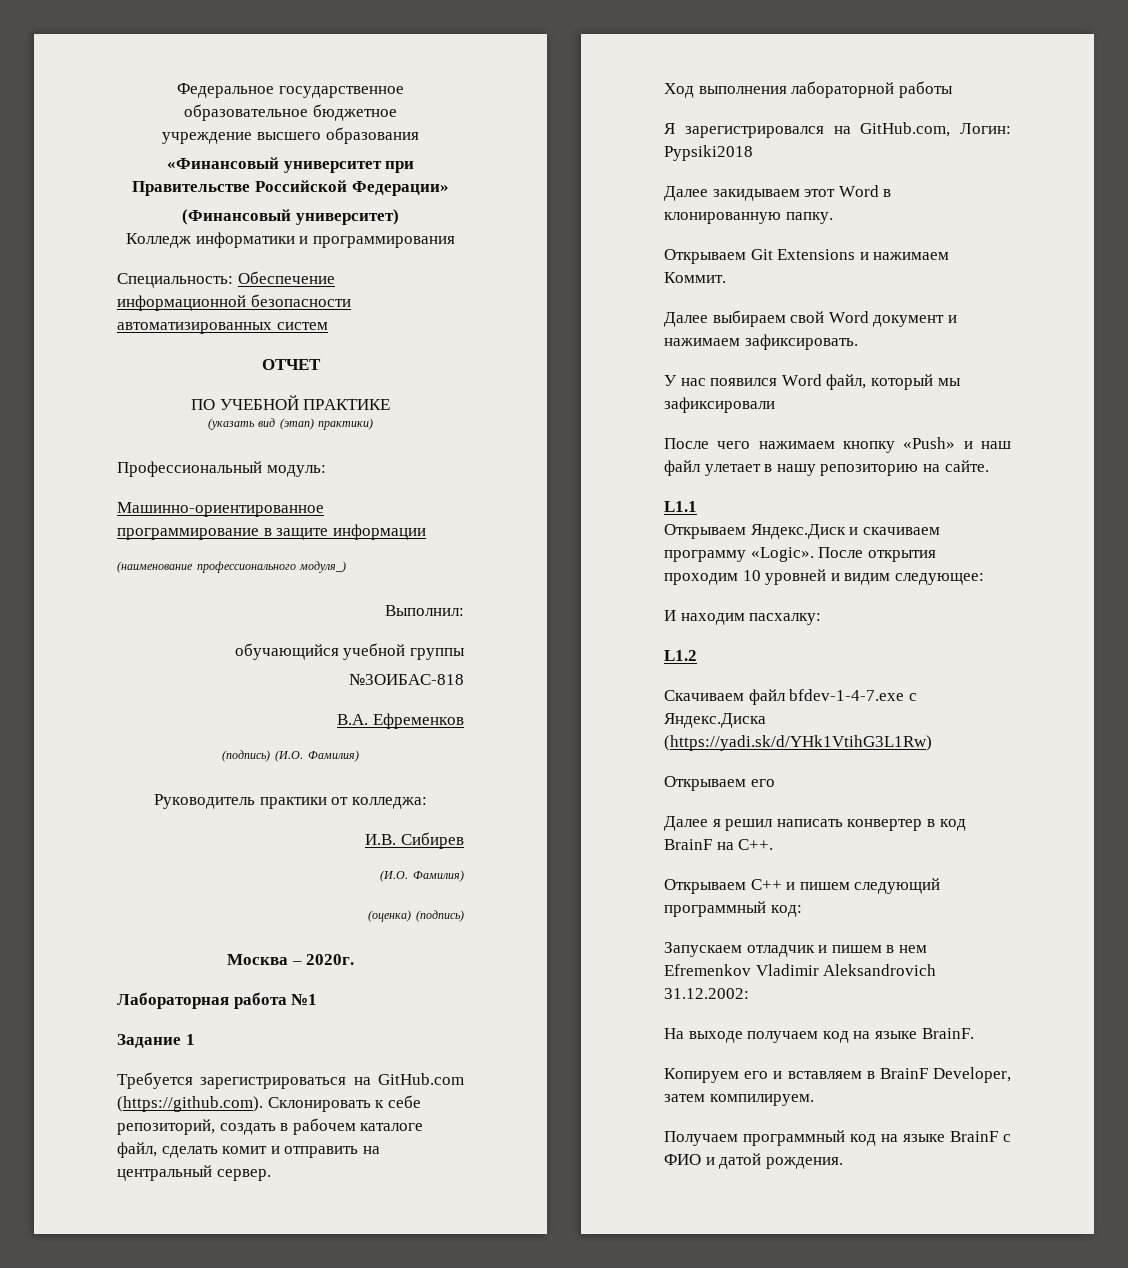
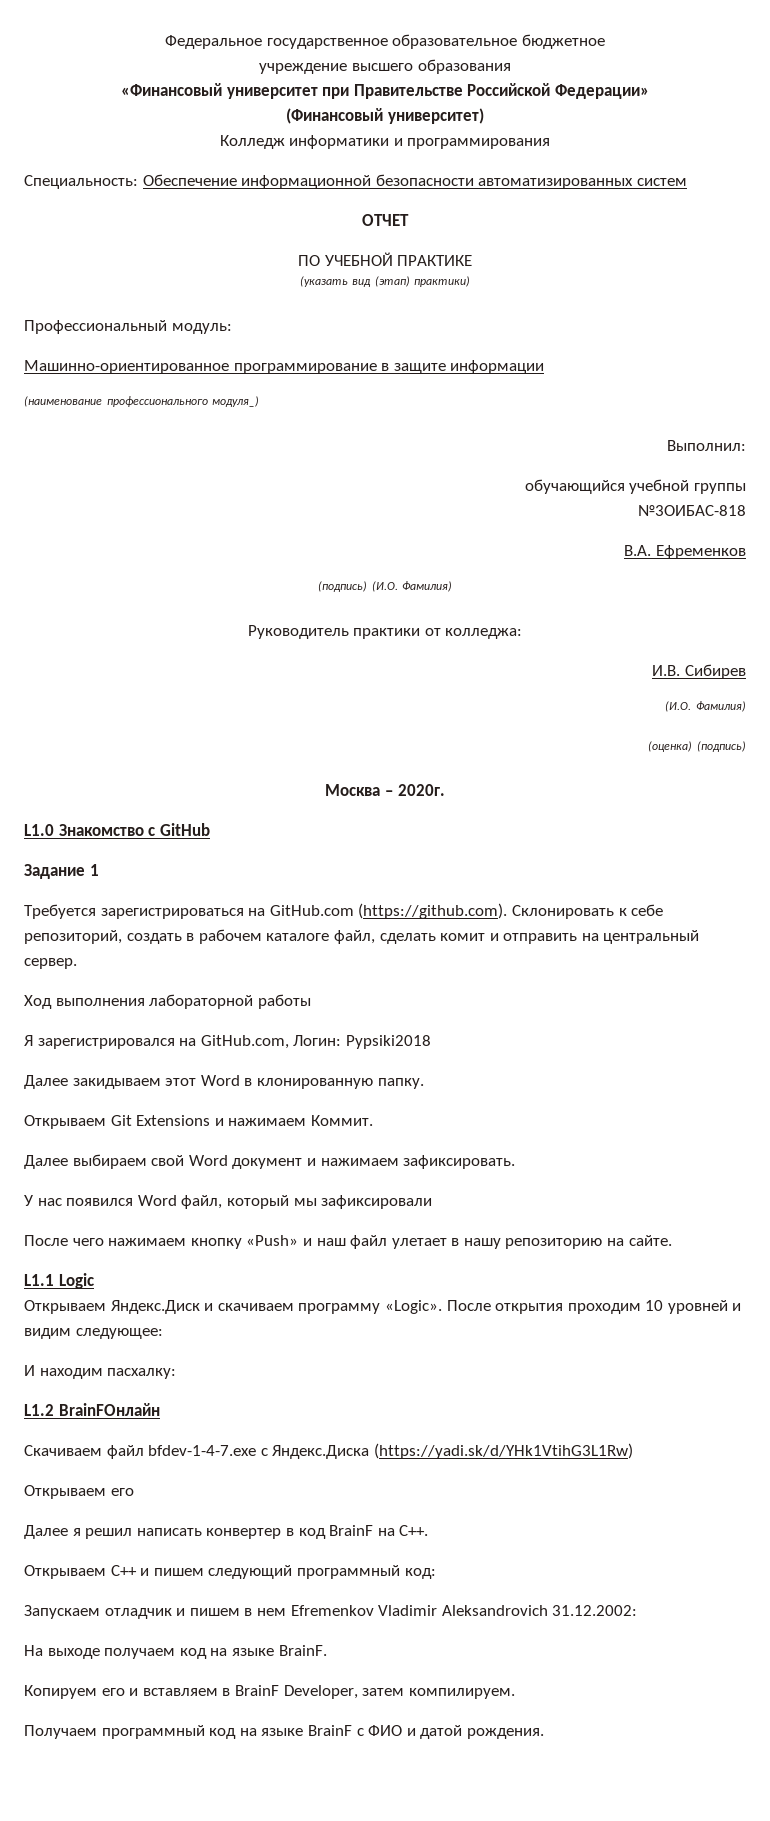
[117,992,318,1009] Лабораторная работа №1 -> [24,823,210,836] L1.0 Знакомство с GitHub
(697, 506) none -> [58,1273,94,1289] Logic
(697, 655) none -> [58,1403,160,1416] BrainFОнлайн

